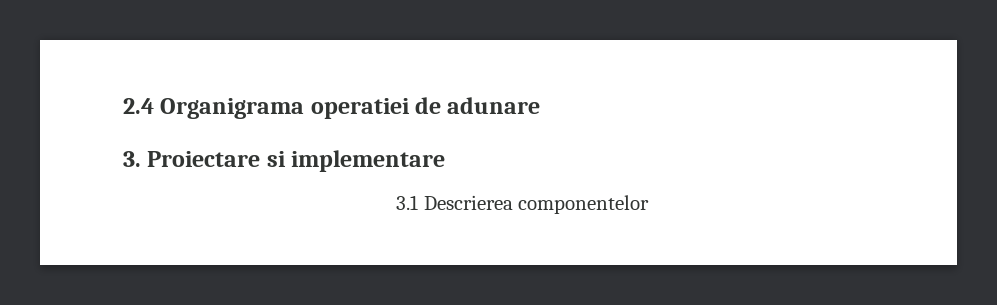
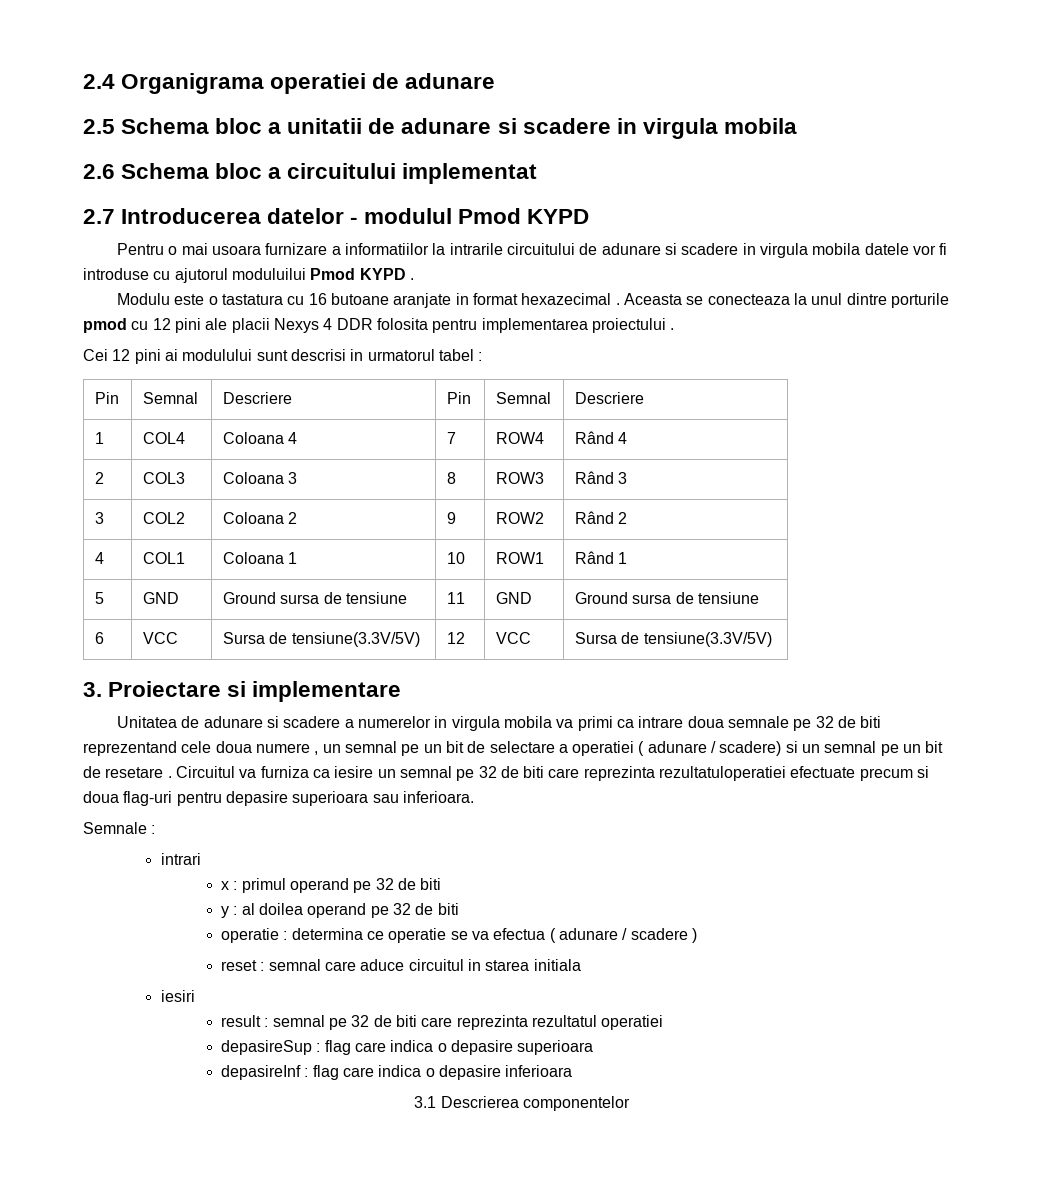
[123,150,446,172] 3. Proiectare si implementare -> [83,118,797,139] [83,163,538,184] [83,208,590,224] [117,243,948,258] [83,268,414,283] [117,293,949,308] [83,318,675,333] [83,349,483,364] [94,392,119,404] [142,392,198,404] [222,392,292,404] [446,392,471,404] [495,392,551,404] [574,392,644,404] [94,432,104,444] [142,432,185,444] [222,432,298,444] [446,432,456,444] [495,432,544,444] [574,431,628,444] [94,472,104,484] [142,472,185,484] [222,472,298,484] [446,472,456,484] [495,472,544,484] [574,471,628,484] [94,512,104,524] [142,512,185,524] [222,512,298,524] [446,512,456,524] [495,512,544,524] [574,511,628,524] [94,552,104,564] [142,552,185,564] [222,552,298,564] [446,552,465,564] [495,552,544,564] [574,551,628,564] [94,592,104,604] [142,592,179,604] [222,592,407,604] [446,592,465,604] [495,592,532,604] [574,592,759,604] [94,632,104,644] [142,632,178,644] [222,632,420,647] [446,632,465,644] [495,632,531,644] [574,632,772,647] [83,681,402,702] [117,716,882,731] [83,741,944,756] [83,766,930,781] [83,791,474,806] [83,822,156,834] [160,853,201,865] [221,878,442,893] [221,903,459,918] [221,928,697,943] [221,959,581,971] [160,990,195,1002] [221,1015,664,1030] [221,1040,594,1055] [221,1065,573,1080] 2.5 Schema bloc a unitatii de adunare si scadere in virgula mobila // 2.6 Schema bloc a circuitului implementat // 2.7 Introducerea datelor - modulul Pmod KYPD // Pentru o mai usoara furnizare a informatiilor la intrarile circuitului de adunare si scadere in virgula mobila datele vor fi introduse cu ajutorul moduluilui Pmod KYPD . // Modulu este o tastatura cu 16 butoane aranjate in format hexazecimal . Aceasta se conecteaza la unul dintre porturile pmod cu 12 pini ale placii Nexys 4 DDR folosita pentru implementarea proiectului . // Cei 12 pini ai modulului sunt descrisi in urmatorul tabel : // Pin | Semnal | Descriere | Pin | Semnal | Descriere // 1 | COL4 | Coloana 4 | 7 | ROW4 | Rând 4 // 2 | COL3 | Coloana 3 | 8 | ROW3 | Rând 3 // 3 | COL2 | Coloana 2 | 9 | ROW2 | Rând 2 // 4 | COL1 | Coloana 1 | 10 | ROW1 | Rând 1 // 5 | GND | Ground sursa de tensiune | 11 | GND | Ground sursa de tensiune // 6 | VCC | Sursa de tensiune(3.3V/5V) | 12 | VCC | Sursa de tensiune(3.3V/5V) // 3. Proiectare si implementare // Unitatea de adunare si scadere a numerelor in virgula mobila va primi ca intrare doua semnale pe 32 de biti reprezentand cele doua numere , un semnal pe un bit de selectare a operatiei ( adunare / scadere) si un semnal pe un bit de resetare . Circuitul va furniza ca iesire un semnal pe 32 de biti care reprezinta rezultatuloperatiei efectuate precum si doua flag-uri pentru depasire superioara sau inferioara. // Semnale : // intrari // x : primul operand pe 32 de biti // y : al doilea operand pe 32 de biti // operatie : determina ce operatie se va efectua ( adunare / scadere ) // reset : semnal care aduce circuitul in starea initiala // iesiri // result : semnal pe 32 de biti care reprezinta rezultatul operatiei // depasireSup : flag care indica o depasire superioara // depasireInf : flag care indica o depasire inferioara

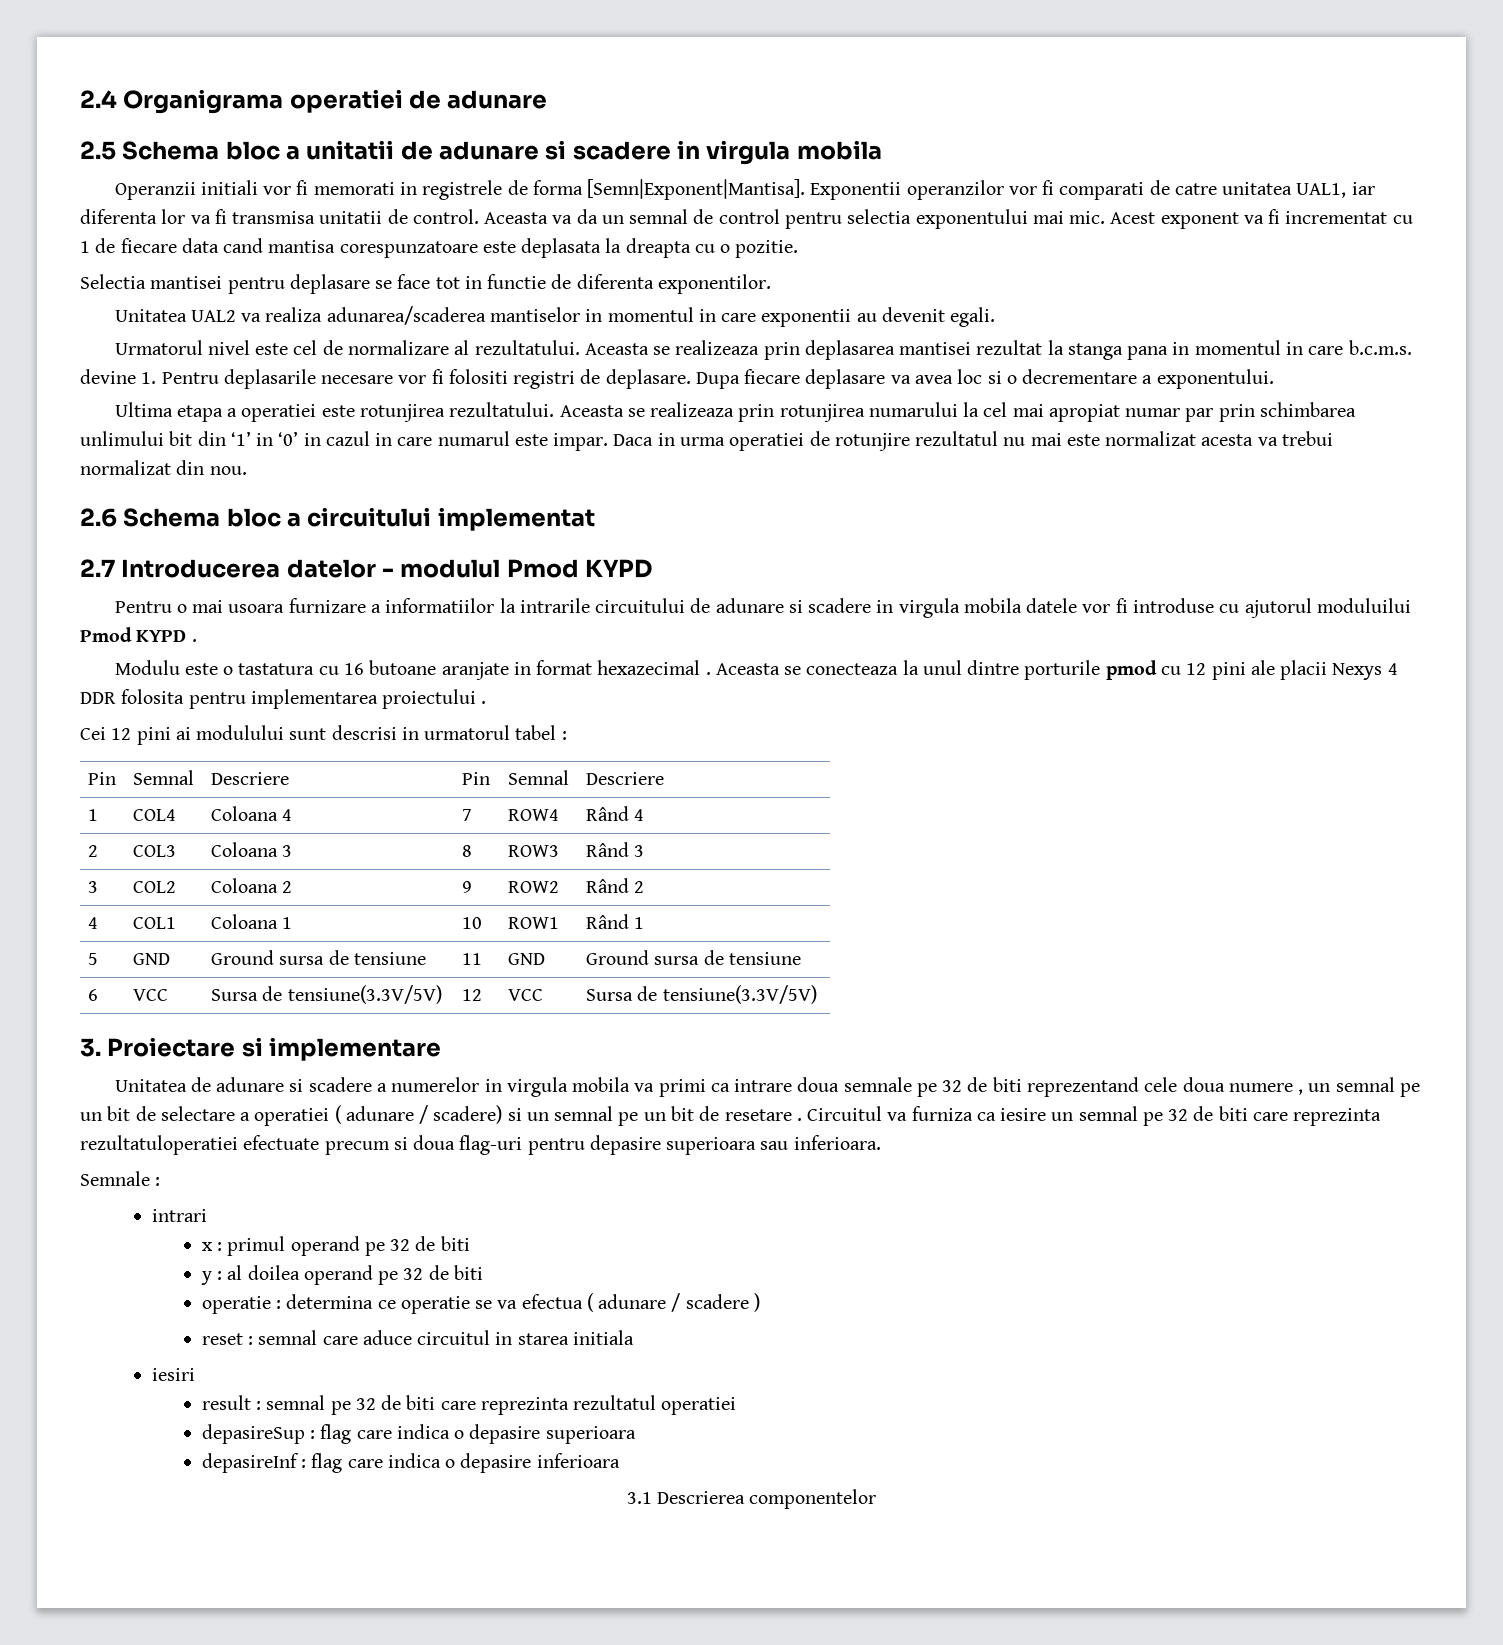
(797, 126) none -> [114,179,1375,200] [80,209,1413,229] [80,238,799,258] [80,274,771,294] [114,306,996,327] [114,340,1412,360] [80,369,1274,389] [114,402,1356,422] [80,431,1333,451] [80,460,247,475] // Operanzii initiali vor fi memorati in registrele de forma [Semn|Exponent|Mantisa]. Exponentii operanzilor vor fi comparati de catre unitatea UAL1, iar diferenta lor va fi transmisa unitatii de control. Aceasta va da un semnal de control pentru selectia exponentului mai mic. Acest exponent va fi incrementat cu 1 de fiecare data cand mantisa corespunzatoare este deplasata la dreapta cu o pozitie. // Selectia mantisei pentru deplasare se face tot in functie de diferenta exponentilor. // Unitatea UAL2 va realiza adunarea/scaderea mantiselor in momentul in care exponentii au devenit egali. // Urmatorul nivel este cel de normalizare al rezultatului. Aceasta se realizeaza prin deplasarea mantisei rezultat la stanga pana in momentul in care b.c.m.s. devine 1. Pentru deplasarile necesare vor fi folositi registri de deplasare. Dupa fiecare deplasare va avea loc si o decrementare a exponentului. // Ultima etapa a operatiei este rotunjirea rezultatului. Aceasta se realizeaza prin rotunjirea numarului la cel mai apropiat numar par prin schimbarea unlimului bit din ‘1’ in ‘0’ in cazul in care numarul este impar. Daca in urma operatiei de rotunjire rezultatul nu mai este normalizat acesta va trebui normalizat din nou.

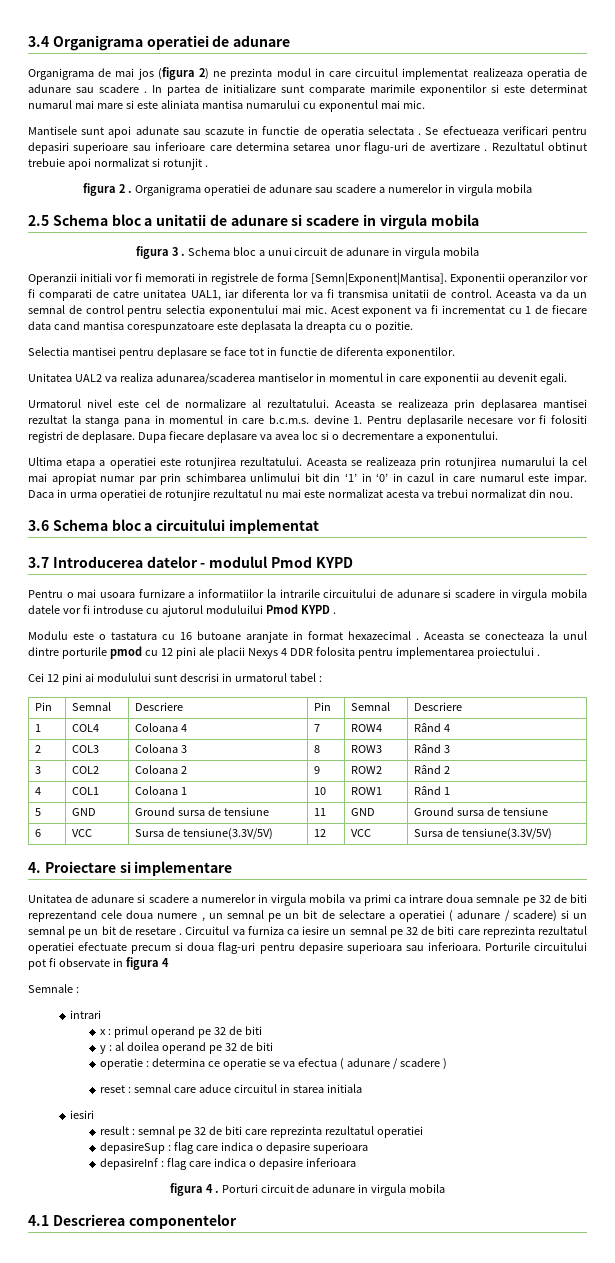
[80,89,548,114] 2.4 Organigrama operatiei de adunare -> [28,35,291,51] [28,67,587,80] [28,84,587,96] [28,100,425,112] [28,126,587,138] [28,142,587,154] [28,158,208,170] [83,183,532,196] 3.4 Organigrama operatiei de adunare // Organigrama de mai jos (figura 2) ne prezinta modul in care circuitul implementat realizeaza operatia de adunare sau scadere . In partea de initializare sunt comparate marimile exponentilor si este determinat numarul mai mare si este aliniata mantisa numarului cu exponentul mai mic. // Mantisele sunt apoi adunate sau scazute in functie de operatia selectata . Se efectueaza verificari pentru depasiri superioare sau inferioare care determina setarea unor flagu-uri de avertizare . Rezultatul obtinut trebuie apoi normalizat si rotunjit . // figura 2 . Organigrama operatiei de adunare sau scadere a numerelor in virgula mobila
(882, 150) none -> [135,246,480,259] // figura 3 . Schema bloc a unui circuit de adunare in virgula mobila
[80,508,117,527] 2.6 -> [28,520,49,531] 3.6
[80,559,115,577] 2.7 -> [28,557,49,568] 3.7
[80,1038,101,1057] 3. -> [28,862,41,873] 4.
[80,1135,238,1155] rezultatuloperatiei -> [537,926,587,935] [28,942,74,954] rezultatul operatiei
(881, 1142) none -> [484,942,587,951] [28,957,169,970] Porturile circuitului pot fi observate in figura 4
[626,1492,652,1504] 3.1 -> [169,1183,446,1196] [28,1215,49,1226] figura 4 . Porturi circuit de adunare in virgula mobila // 4.1

